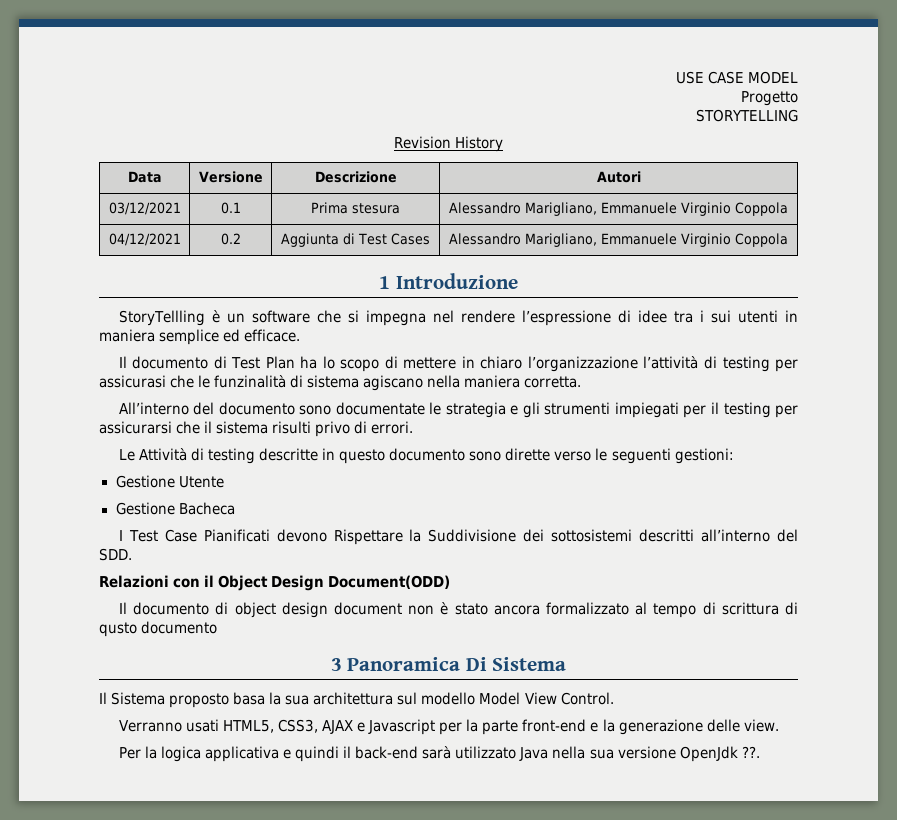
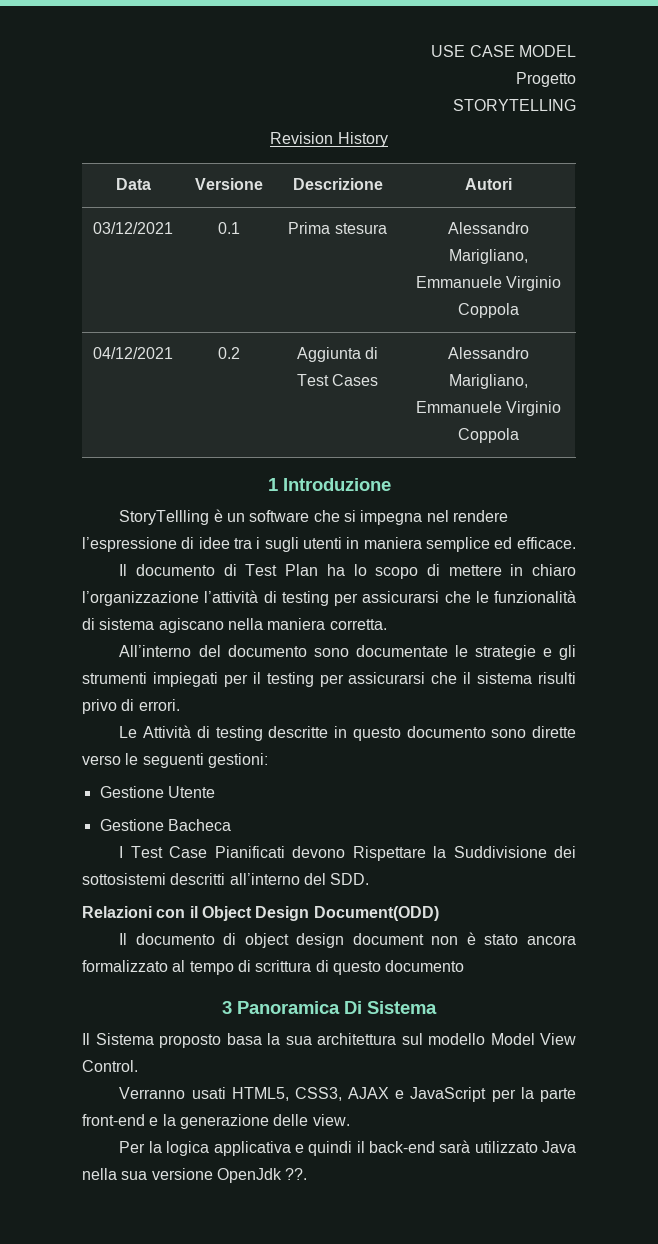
[710,310,731,323] sui -> [264,537,299,552] sugli
[99,375,166,388] assicurasi -> [362,591,440,603] assicurarsi
[214,375,287,388] funzinalità -> [494,590,576,603] funzionalità
[445,402,506,418] strategia -> [474,645,536,660] strategie
[99,622,137,637] qusto -> [332,961,381,975] questo
[368,719,436,735] Javascript -> [410,1087,487,1102] JavaScript

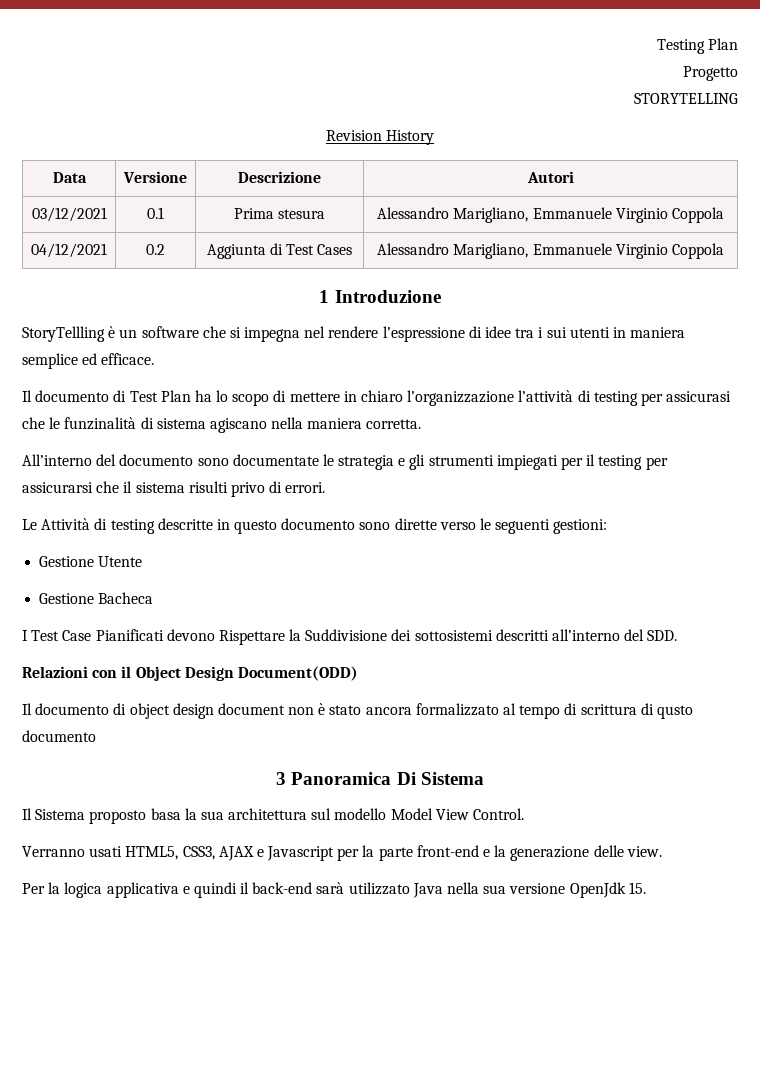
[431,45,576,57] USE CASE MODEL -> [656,38,738,54] Testing Plan
[264,537,299,552] sugli -> [546,327,567,338] sui
[362,591,440,603] assicurarsi -> [666,391,732,402] assicurasi
[494,590,576,603] funzionalità -> [64,417,137,430] funzinalità
[474,645,536,660] strategie -> [338,455,395,470] strategia
[332,961,381,975] questo -> [656,705,693,719] qusto
[410,1087,487,1102] JavaScript -> [267,846,335,861] Javascript
[285,1168,308,1180] ??. -> [628,882,646,894] 15.

